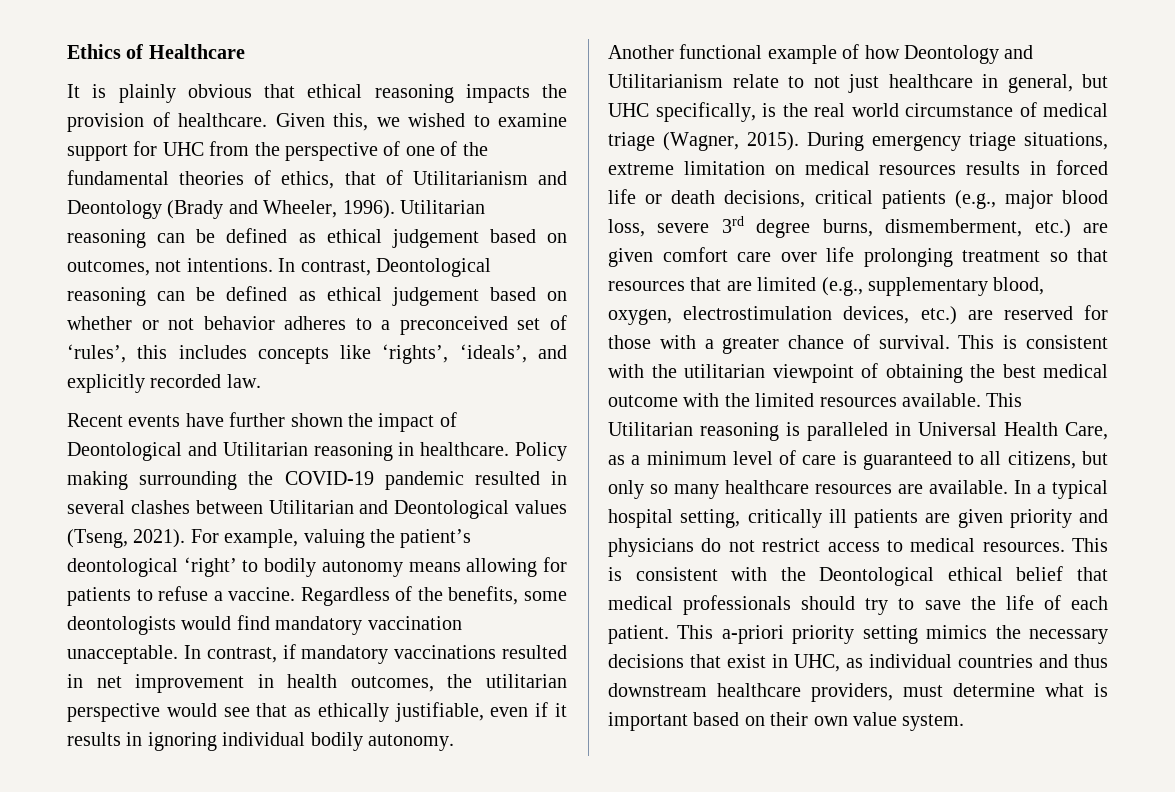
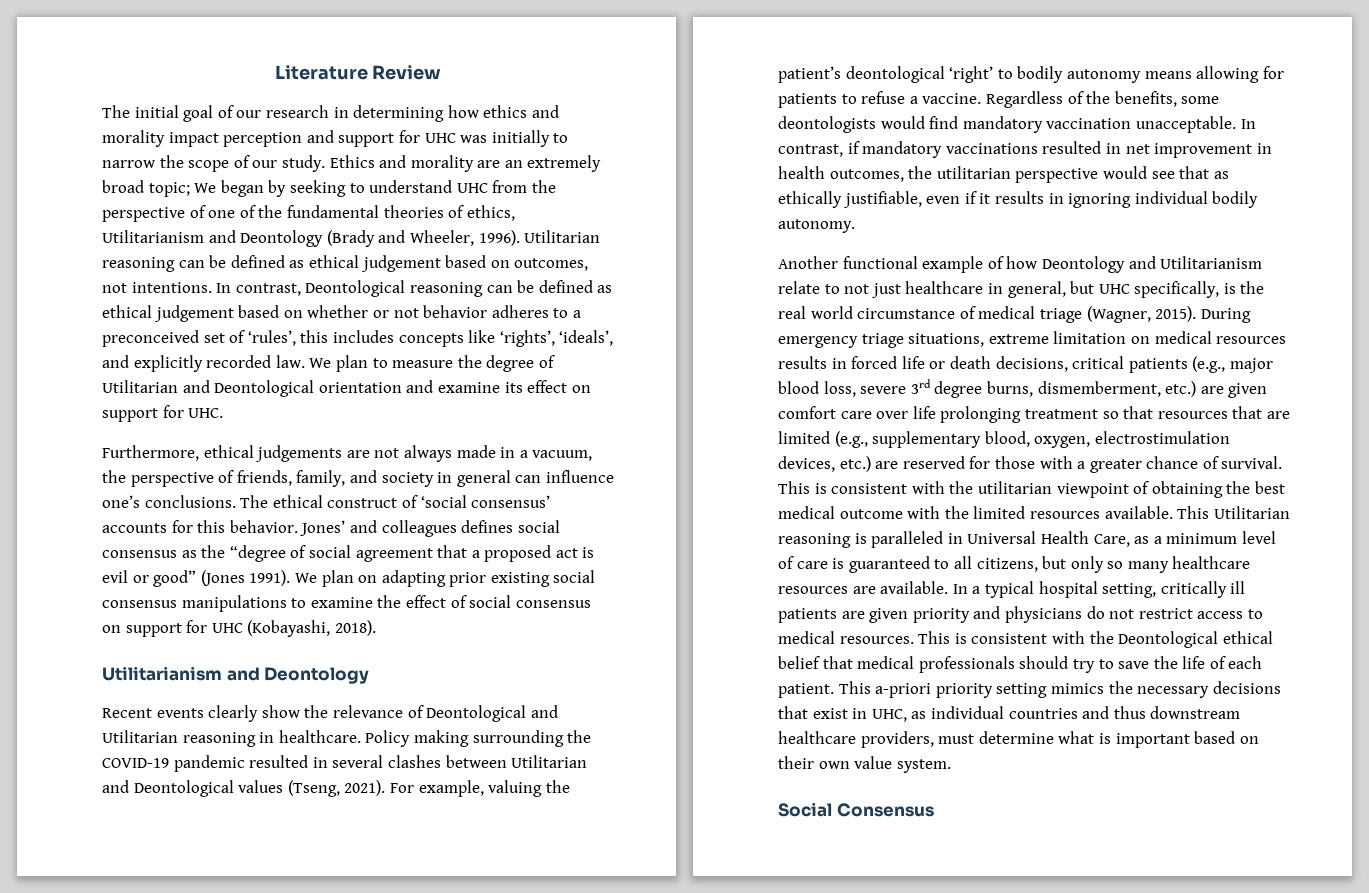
[67,44,245,59] [67,84,567,103] [67,112,567,132] [67,141,158,161] Ethics of Healthcare // It is plainly obvious that ethical reasoning impacts the provision of healthcare. Given this, we wished to examine support for -> [274,65,442,80] [102,105,559,122] [102,130,569,147] [102,155,602,172] [102,180,453,197] Literature Review // The initial goal of our research in determining how ethics and morality impact perception and support for UHC was initially to narrow the scope of our study. Ethics and morality are an extremely broad topic; We began by seeking to understand
[344,170,403,185] that of -> (515, 213) none
[67,412,435,432] // Recent events have further shown the impact -> [309,355,555,372] [102,380,591,397] [102,405,224,422] [102,445,593,462] [102,470,614,487] [102,495,551,508] [102,520,560,537] [102,545,595,562] [102,570,596,587] [102,595,591,612] [102,620,376,637] [102,666,370,684] [102,705,403,722] We plan to measure the degree of Utilitarian and Deontological orientation and examine its effect on support for UHC. // Furthermore, ethical judgements are not always made in a vacuum, the perspective of friends, family, and society in general can influence one’s conclusions. The ethical construct of ‘social consensus’ accounts for this behavior. Jones’ and colleagues defines social consensus as the “degree of social agreement that a proposed act is evil or good” (Jones 1991). We plan on adapting prior existing social consensus manipulations to examine the effect of social consensus on support for UHC (Kobayashi, 2018). // Utilitarianism and Deontology // Recent events clearly show the relevance
(965, 722) none -> [778,802,934,817] // Social Consensus

